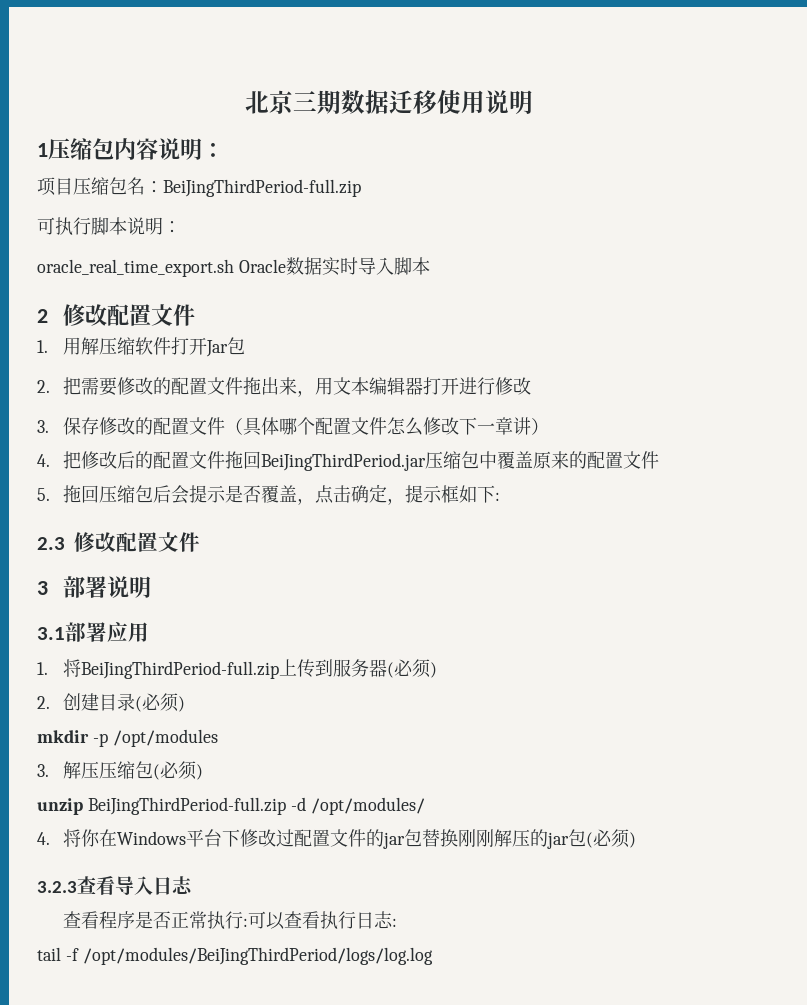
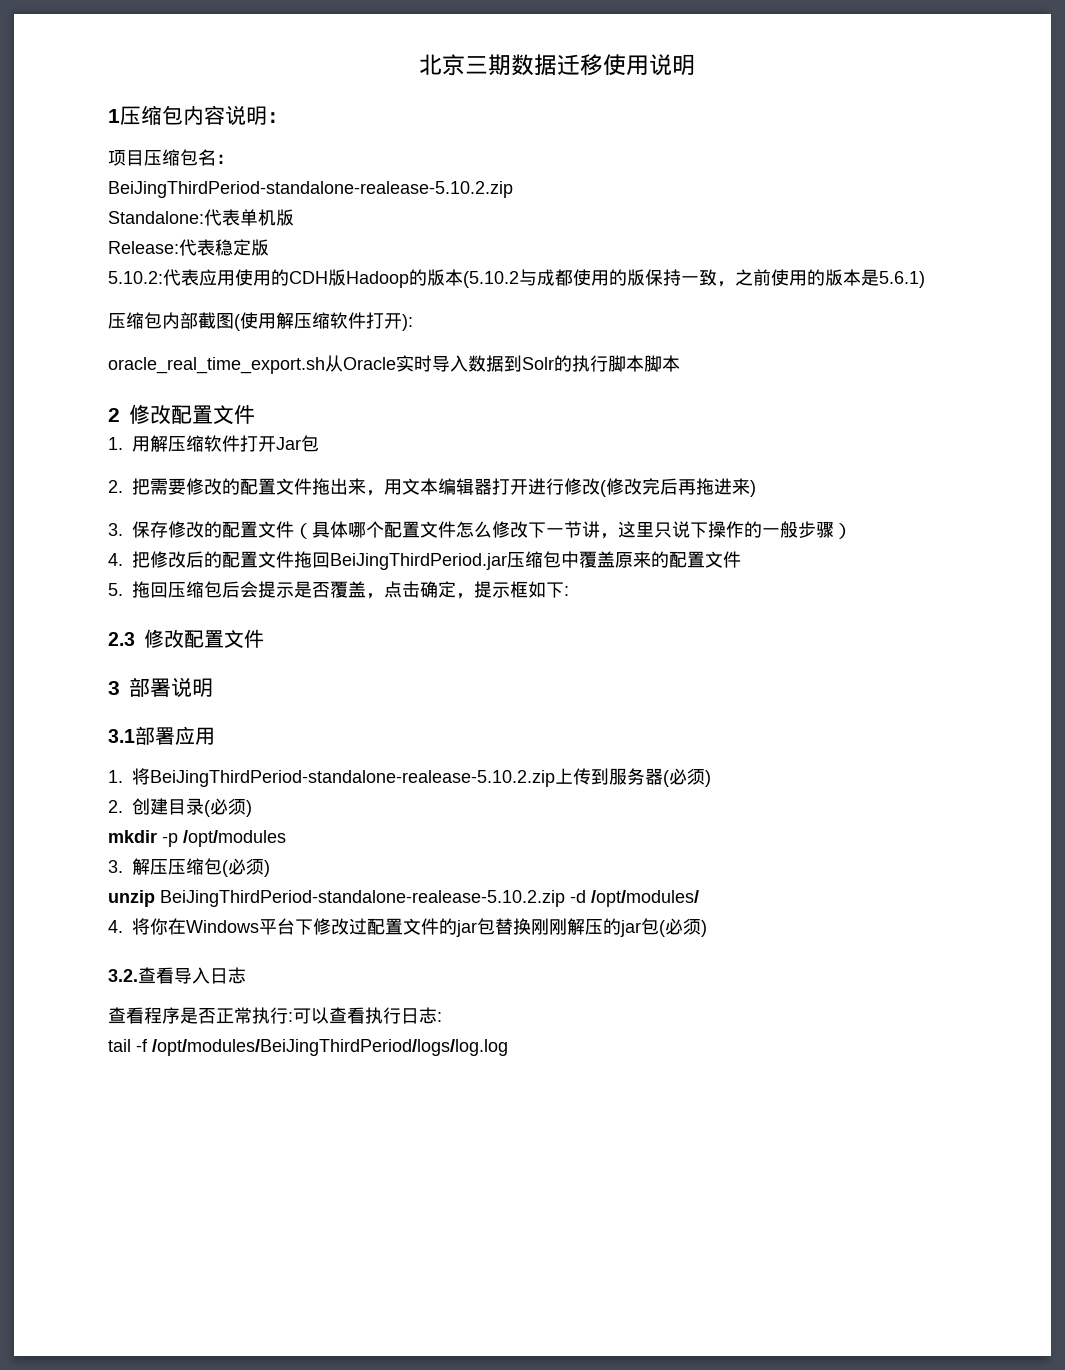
[163,179,361,197] [37,217,181,235] [37,257,394,277] BeiJingThirdPeriod-full.zip // 可执行脚本说明： // oracle_real_time_export.sh Oracle数据实时导入 -> [108,181,513,198] [108,209,294,226] [108,239,269,256] [108,269,925,288] [108,312,413,331] [108,355,644,374] // BeiJingThirdPeriod-standalone-realease-5.10.2.zip // Standalone:代表单机版 // Release:代表稳定版 // 5.10.2:代表应用使用的CDH版Hadoop的版本(5.10.2与成都使用的版保持一致，之前使用的版本是5.6.1) // 压缩包内部截图(使用解压缩软件打开): // oracle_real_time_export.sh从Oracle实时导入数据到Solr的执行脚本
(531, 386) none -> [600,478,756,497] (修改完后再拖进来)
[494,417,531,435] 章讲 -> [564,521,834,539] 节讲，这里只说下操作的一般步骤
[80,661,279,679] BeiJingThirdPeriod-full.zip -> [150,770,555,787] BeiJingThirdPeriod-standalone-realease-5.10.2.zip
[87,797,286,815] BeiJingThirdPeriod-full.zip -> [160,890,565,907] BeiJingThirdPeriod-standalone-realease-5.10.2.zip
[37,881,77,893] 3.2.3 -> [108,969,138,982] 3.2.

